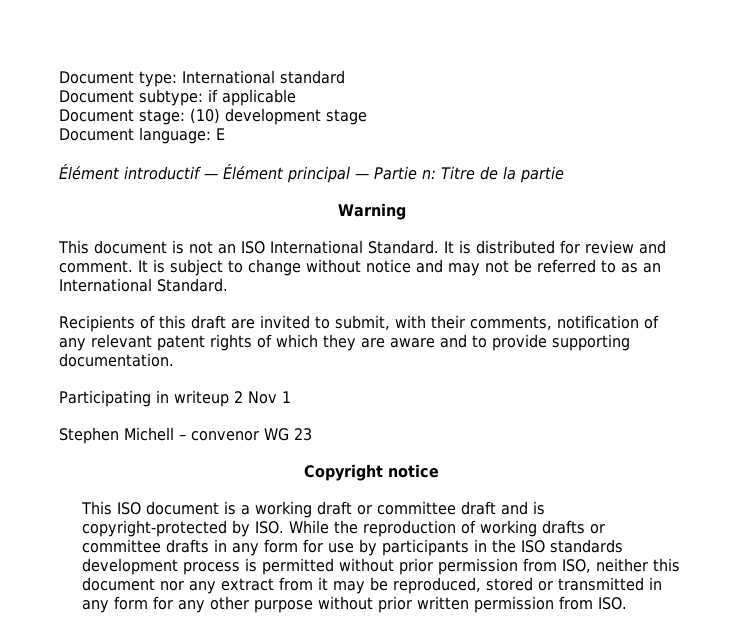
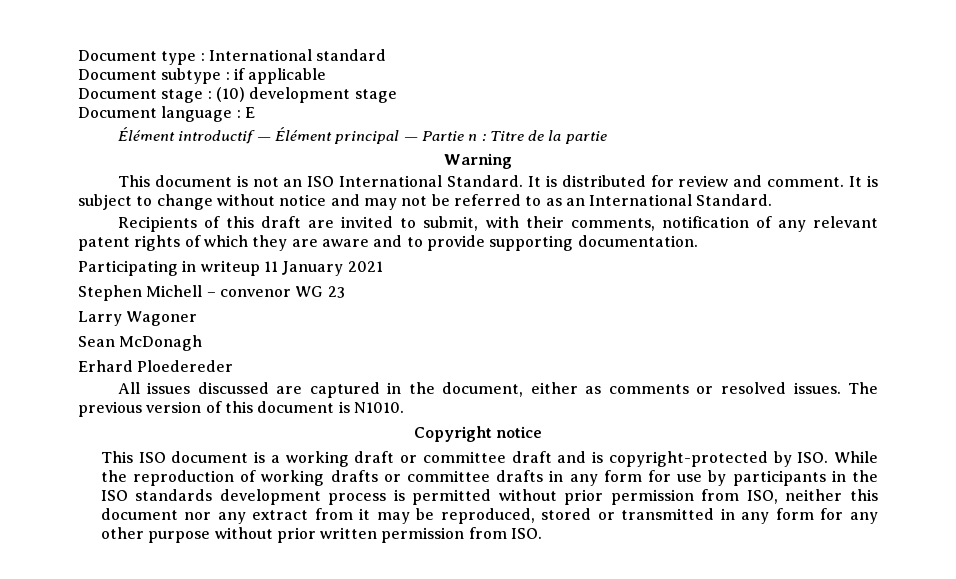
[59,71,177,87] Document type: -> [78,50,205,65] Document type :
[139,89,203,106] subtype: -> [161,68,230,84] subtype :
[139,109,185,125] stage: -> [161,89,212,103] stage :
[139,127,211,144] language: -> [161,106,241,122] language :
[422,170,436,179] n: -> [468,134,486,141] n :
[234,391,291,404] 2 Nov 1 -> [263,261,383,276] 11 January 2021
(312, 434) none -> [78,311,198,326] [78,335,203,351] [78,360,234,372] [117,382,879,398] [78,401,404,417] // Larry Wagoner // Sean McDonagh // Erhard Ploedereder // All issues discussed are captured in the document, either as comments or resolved issues. The previous version of this document is N1010.

